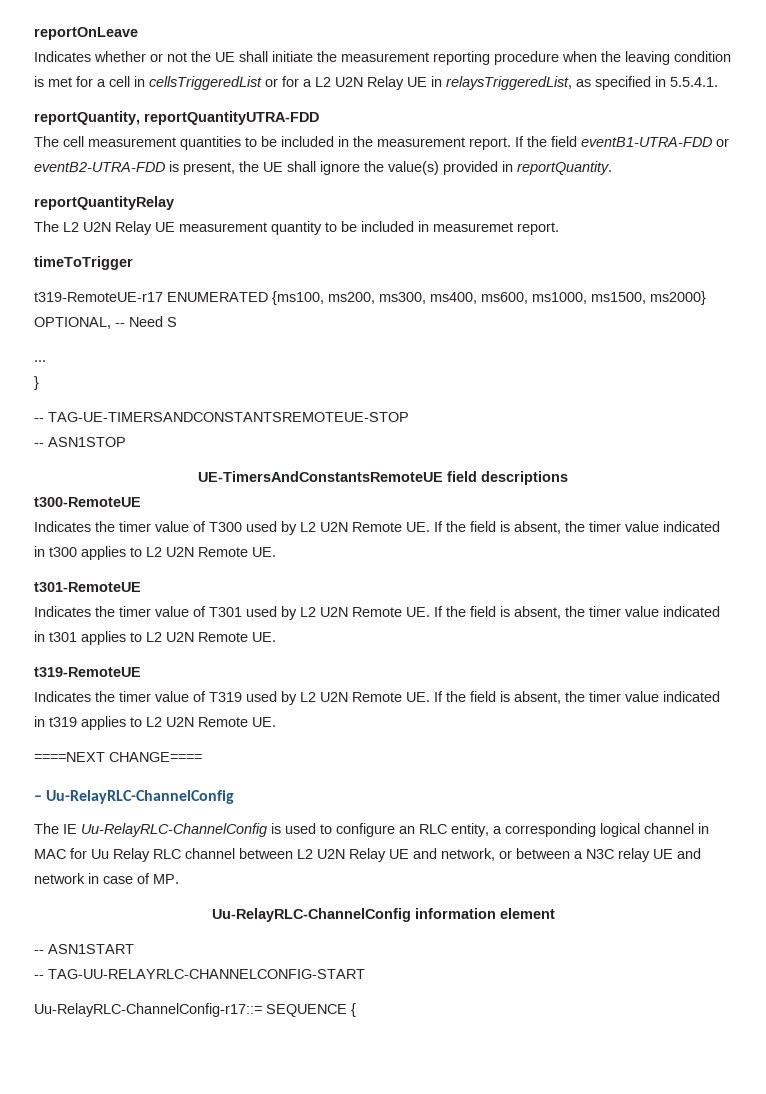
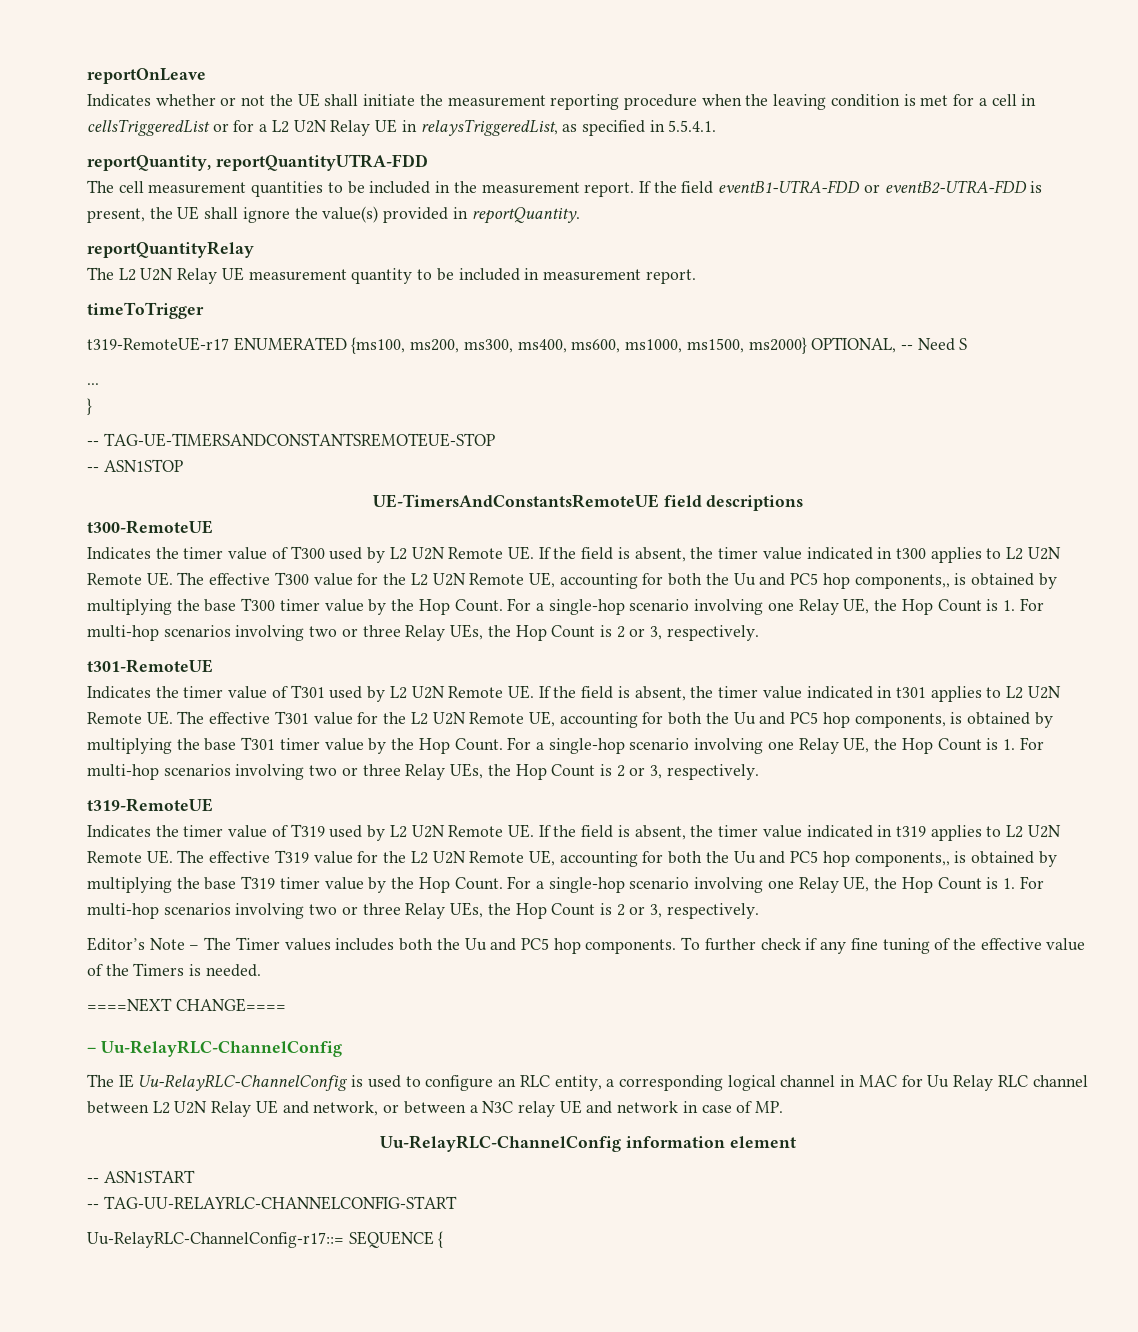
[433,222,513,232] measuremet -> [542,269,641,281] measurement
(276, 552) none -> [177,572,1057,589] [87,598,1044,615] [87,624,759,641] The effective T300 value for the L2 U2N Remote UE, accounting for both the Uu and PC5 hop components,, is obtained by multiplying the base T300 timer value by the Hop Count. For a single-hop scenario involving one Relay UE, the Hop Count is 1. For multi-hop scenarios involving two or three Relay UEs, the Hop Count is 2 or 3, respectively.
(276, 637) none -> [177,711,1053,728] [87,737,1044,754] [87,763,759,780] The effective T301 value for the L2 U2N Remote UE, accounting for both the Uu and PC5 hop components, is obtained by multiplying the base T301 timer value by the Hop Count. For a single-hop scenario involving one Relay UE, the Hop Count is 1. For multi-hop scenarios involving two or three Relay UEs, the Hop Count is 2 or 3, respectively.
(276, 722) none -> [177,850,1057,867] [87,876,1044,893] [87,902,759,919] [87,937,1086,954] [87,963,261,977] The effective T319 value for the L2 U2N Remote UE, accounting for both the Uu and PC5 hop components,, is obtained by multiplying the base T319 timer value by the Hop Count. For a single-hop scenario involving one Relay UE, the Hop Count is 1. For multi-hop scenarios involving two or three Relay UEs, the Hop Count is 2 or 3, respectively. // Editor’s Note – The Timer values includes both the Uu and PC5 hop components. To further check if any fine tuning of the effective value of the Timers is needed.

